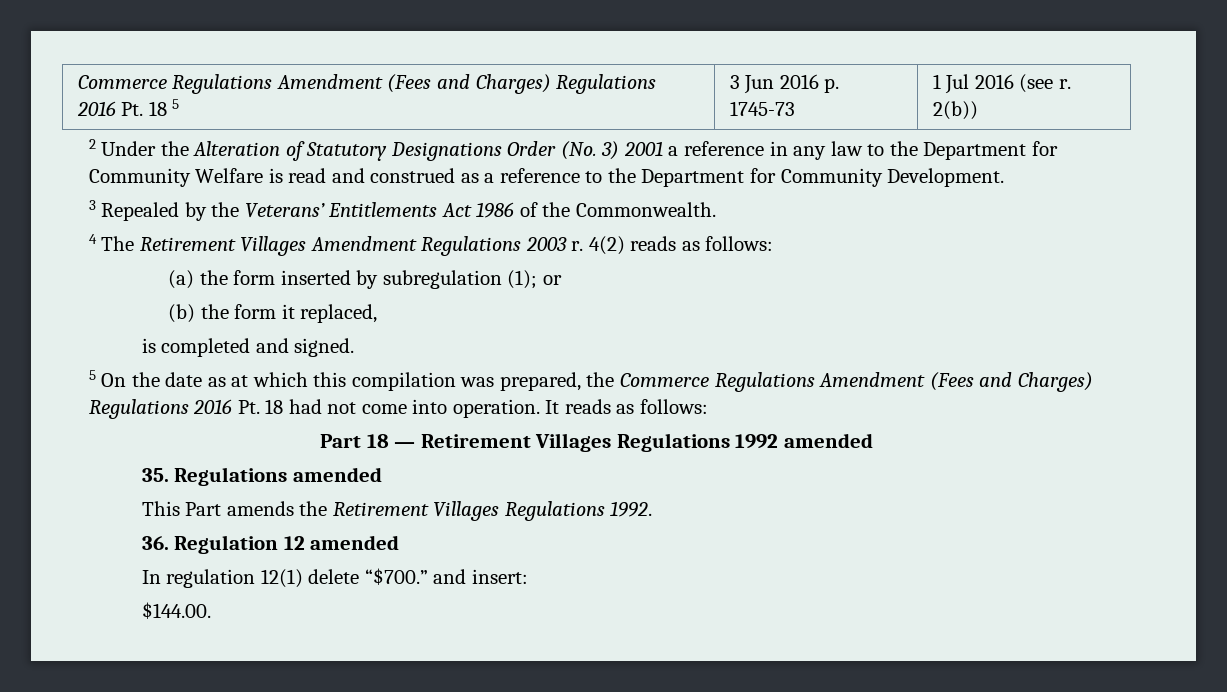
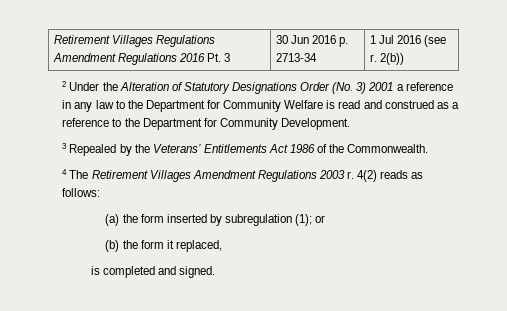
[77,74,657,94] [76,99,180,116] [729,75,740,89] Commerce Regulations Amendment (Fees and Charges) Regulations 2016 Pt. 18 5 | 3 -> [53,35,215,47] [52,53,231,65] [275,35,288,44] Retirement Villages Regulations Amendment Regulations 2016 Pt. 3 | 30
[729,101,795,116] 1745-73 -> [275,53,317,62] 2713-34
[88,370,1093,392] [88,399,708,419] [320,433,873,452] [141,467,382,486] [141,501,653,521] [141,535,400,554] [141,568,528,588] [141,602,211,619] // 5 On the date as at which this compilation was prepared, the Commerce Regulations Amendment (Fees and Charges) Regulations 2016 Pt. 18 had not come into operation. It reads as follows: // Part 18 — Retirement Villages Regulations 1992 amended // 35. Regulations amended // This Part amends the Retirement Villages Regulations 1992. // 36. Regulation 12 amended // In regulation 12(1) delete “$700.” and insert: // $144.00. -> (216, 272) none

